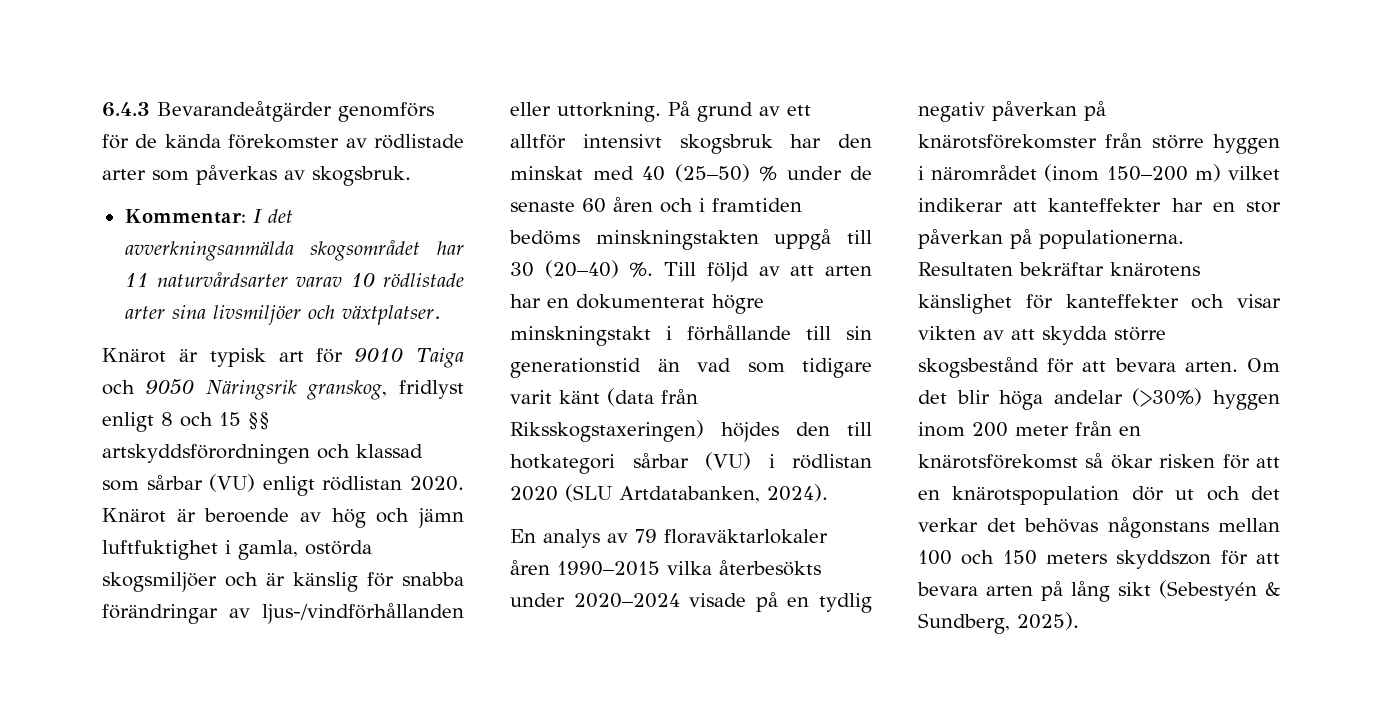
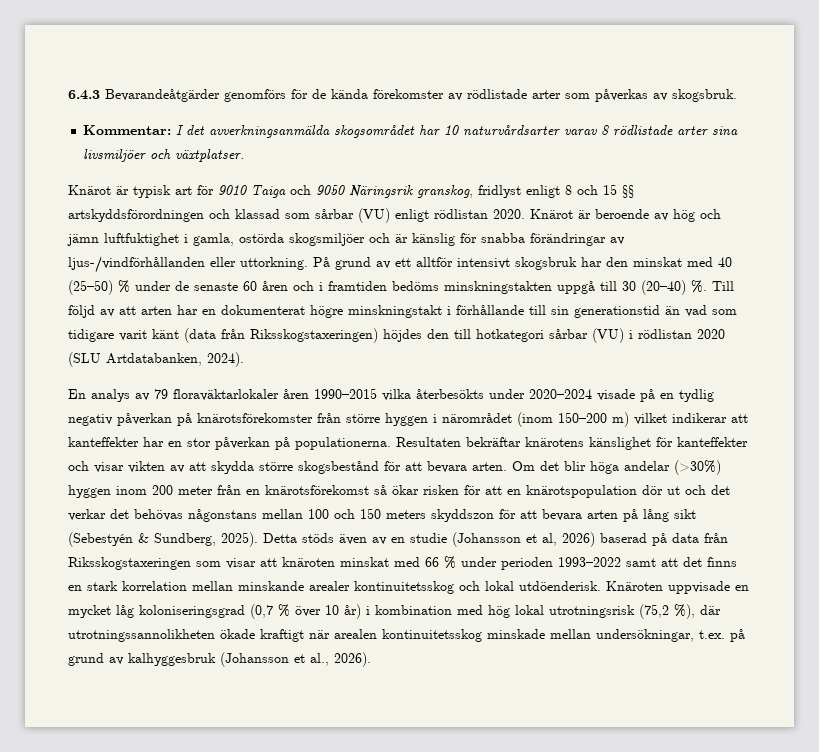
[124,273,149,287] 11 -> [444,125,460,135] 10
[350,273,375,287] 10 -> [601,125,610,135] 8
(1079, 621) none -> [263,532,728,547] [68,556,737,570] [68,581,749,594] [68,604,721,619] [68,629,745,642] [68,652,371,667] Detta stöds även av en studie (Johansson et al, 2026) baserad på data från Riksskogstaxeringen som visar att knäroten minskat med 66 % under perioden 1993–2022 samt att det finns en stark korrelation mellan minskande arealer kontinuitetsskog och lokal utdöenderisk. Knäroten uppvisade en mycket låg koloniseringsgrad (0,7 % över 10 år) i kombination med hög lokal utrotningsrisk (75,2 %), där utrotningssannolikheten ökade kraftigt när arealen kontinuitetsskog minskade mellan undersökningar, t.ex. på grund av kalhyggesbruk (Johansson et al., 2026).

